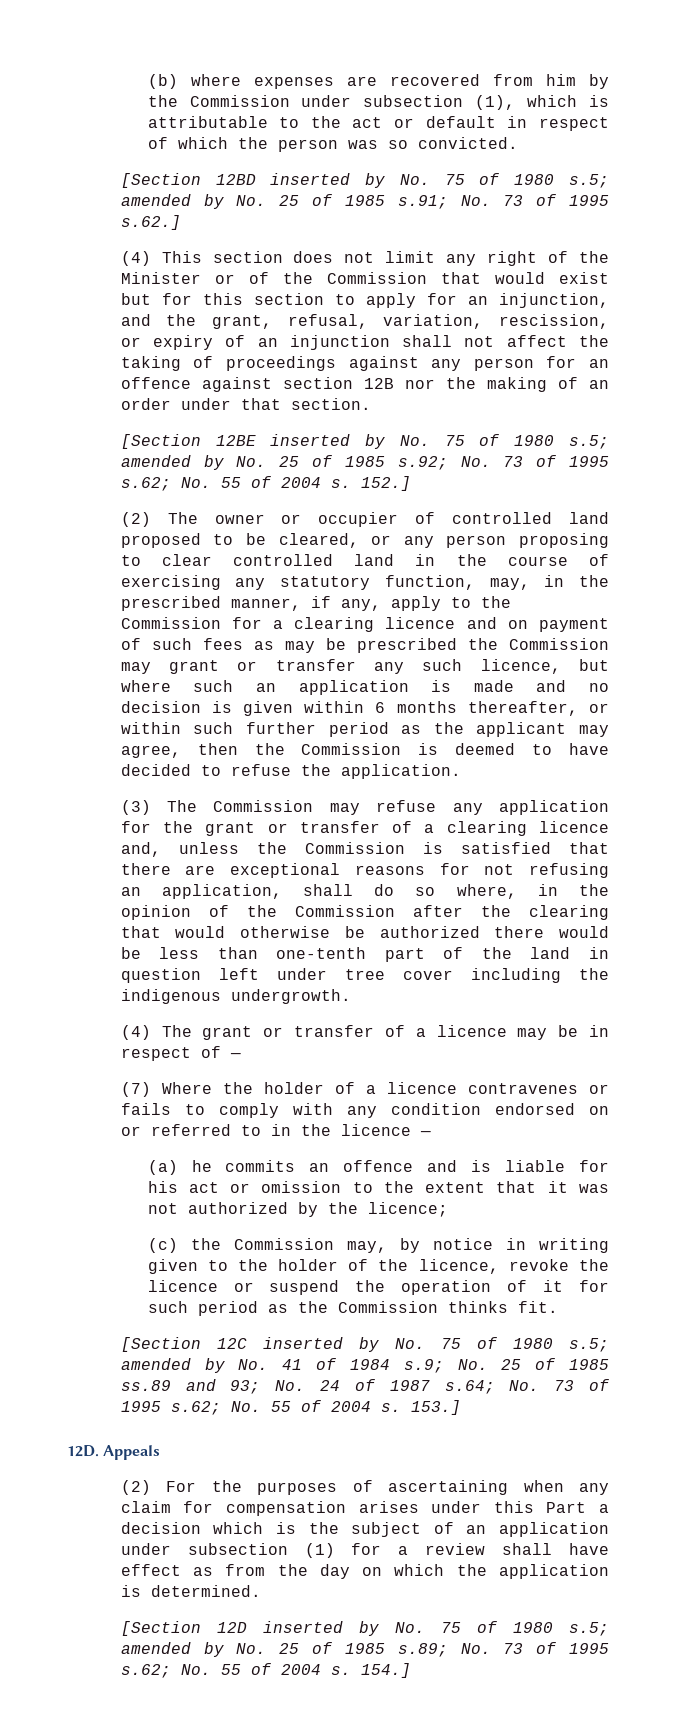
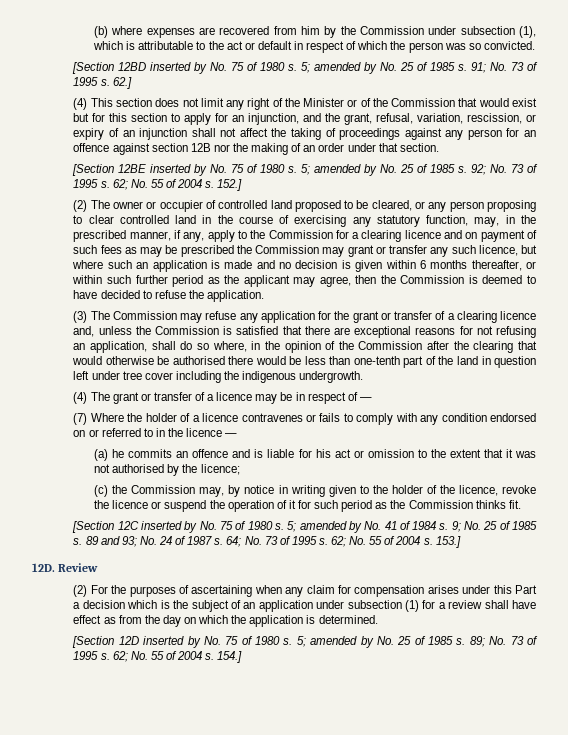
[569,174,610,188] [120,194,609,209] [120,215,181,230] s.5; amended by No. 25 of 1985 s.91; No. 73 of 1995 s.62.] -> [288,62,538,74] [73,77,132,89] s. 5; amended by No. 25 of 1985 s. 91; No. 73 of 1995 s. 62.]
[569,435,610,449] [120,455,609,470] [120,477,171,491] s.5; amended by No. 25 of 1985 s.92; No. 73 of 1995 s.62; -> [288,164,538,176] [73,179,128,190] s. 5; amended by No. 25 of 1985 s. 92; No. 73 of 1995 s. 62;
[379,926,480,938] authorized -> [172,356,225,365] authorised
[187,1202,288,1214] authorized -> [112,464,165,473] authorised
[569,1338,610,1352] s.5; -> [274,521,297,532] s. 5;
[403,1358,609,1373] [120,1380,171,1391] s.9; No. 25 of 1985 ss.89 -> [439,521,537,532] [73,536,99,545] s. 9; No. 25 of 1985 s. 89
[444,1379,609,1394] [120,1401,221,1415] s.64; No. 73 of 1995 s.62; -> [214,536,347,547] s. 64; No. 73 of 1995 s. 62;
[103,1445,161,1460] Appeals -> [58,563,99,572] Review
[569,1622,610,1636] [120,1642,609,1657] [120,1664,171,1678] s.5; amended by No. 25 of 1985 s.89; No. 73 of 1995 s.62; -> [283,636,539,648] [73,651,128,662] s. 5; amended by No. 25 of 1985 s. 89; No. 73 of 1995 s. 62;

